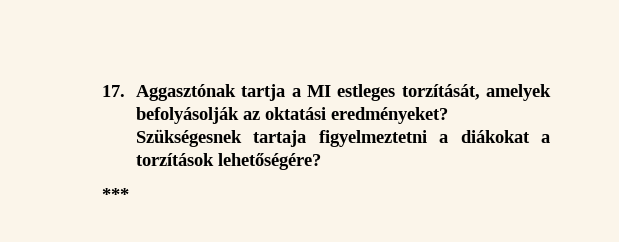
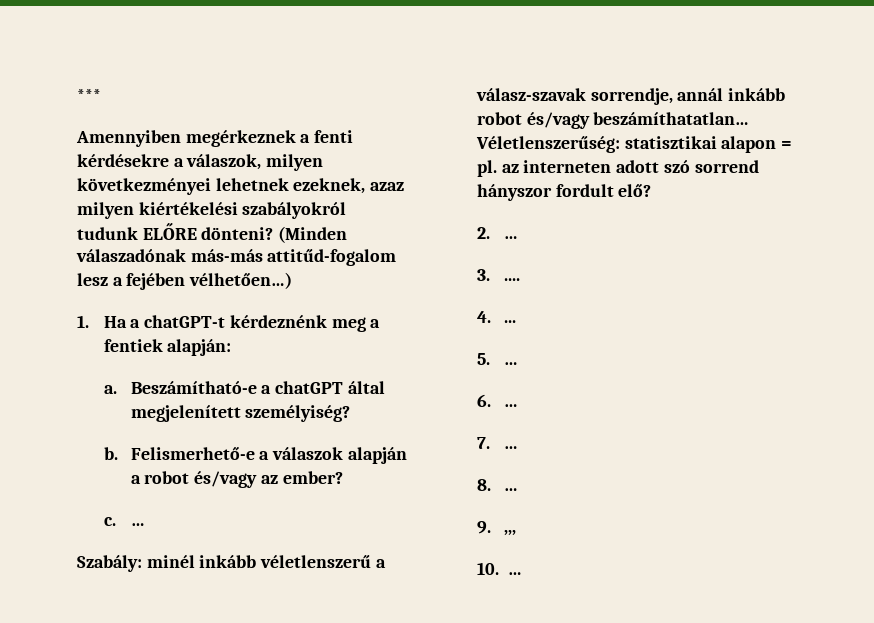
[102,84,551,101] [135,107,448,124] [135,129,550,147] [135,153,321,170] [102,188,130,200] 17. Aggasztónak tartja a MI estleges torzítását, amelyek befolyásolják az oktatási eredményeket? Szükségesnek tartaja figyelmeztetni a diákokat a torzítások lehetőségére? // *** -> [76,89,101,101] [75,130,354,147] [76,154,324,171] [76,178,405,195] [76,202,347,219] [76,223,348,243] [75,249,397,266] [76,272,293,290] [76,315,381,332] [103,339,232,356] [103,381,385,394] [130,405,351,422] [103,447,407,464] [130,471,343,488] [103,517,145,526] [76,555,386,572] [475,88,786,105] [476,112,750,129] [475,136,793,153] [476,160,759,177] [476,184,652,201] [476,227,518,239] [476,269,520,281] [476,311,516,323] [476,353,518,365] [476,394,518,407] [476,437,518,449] [476,479,518,491] [476,521,516,536] [476,562,522,575] *** // Amennyiben megérkeznek a fenti kérdésekre a válaszok, milyen következményei lehetnek ezeknek, azaz milyen kiértékelési szabályokról tudunk ELŐRE dönteni? (Minden válaszadónak más-más attitűd-fogalom lesz a fejében vélhetően…) // 1. Ha a chatGPT-t kérdeznénk meg a fentiek alapján: // a. Beszámítható-e a chatGPT által megjelenített személyiség? // b. Felismerhető-e a válaszok alapján a robot és/vagy az ember? // c. … // Szabály: minél inkább véletlenszerű a válasz-szavak sorrendje, annál inkább robot és/vagy beszámíthatatlan… Véletlenszerűség: statisztikai alapon = pl. az interneten adott szó sorrend hányszor fordult elő? // 2. … // 3. .... // 4. ... // 5. … // 6. … // 7. … // 8. … // 9. ,,, // 10. …

